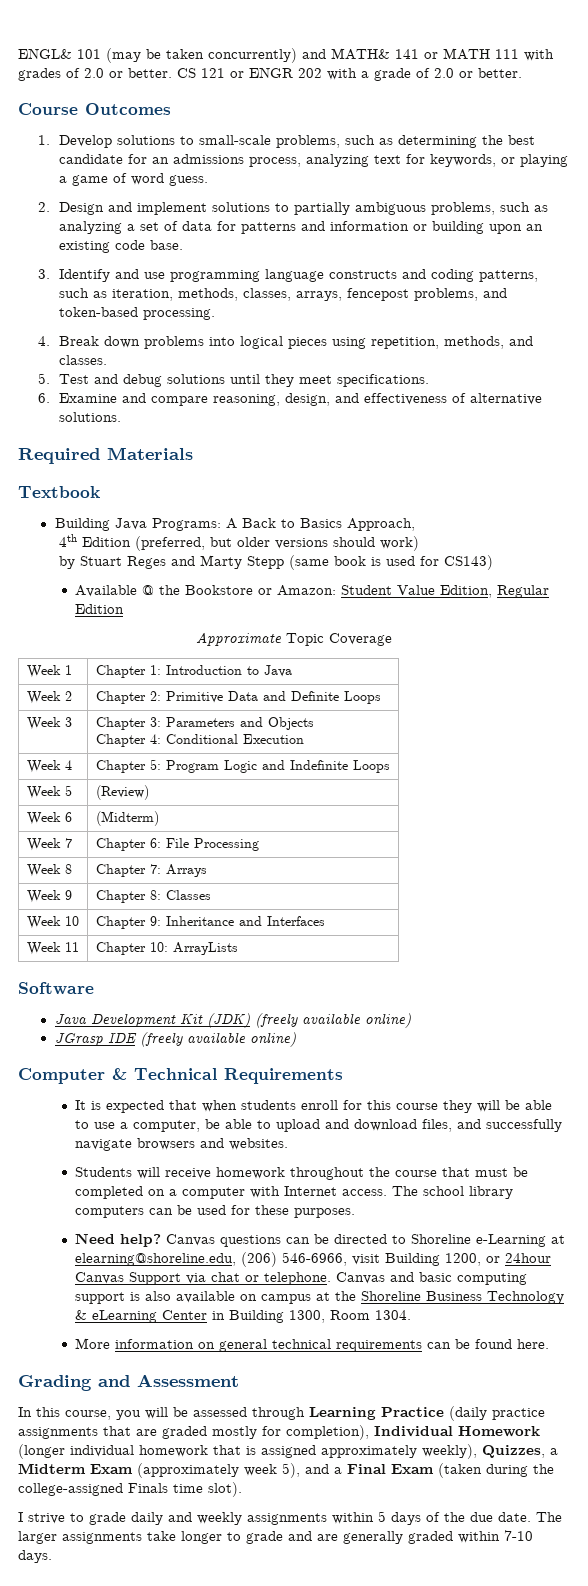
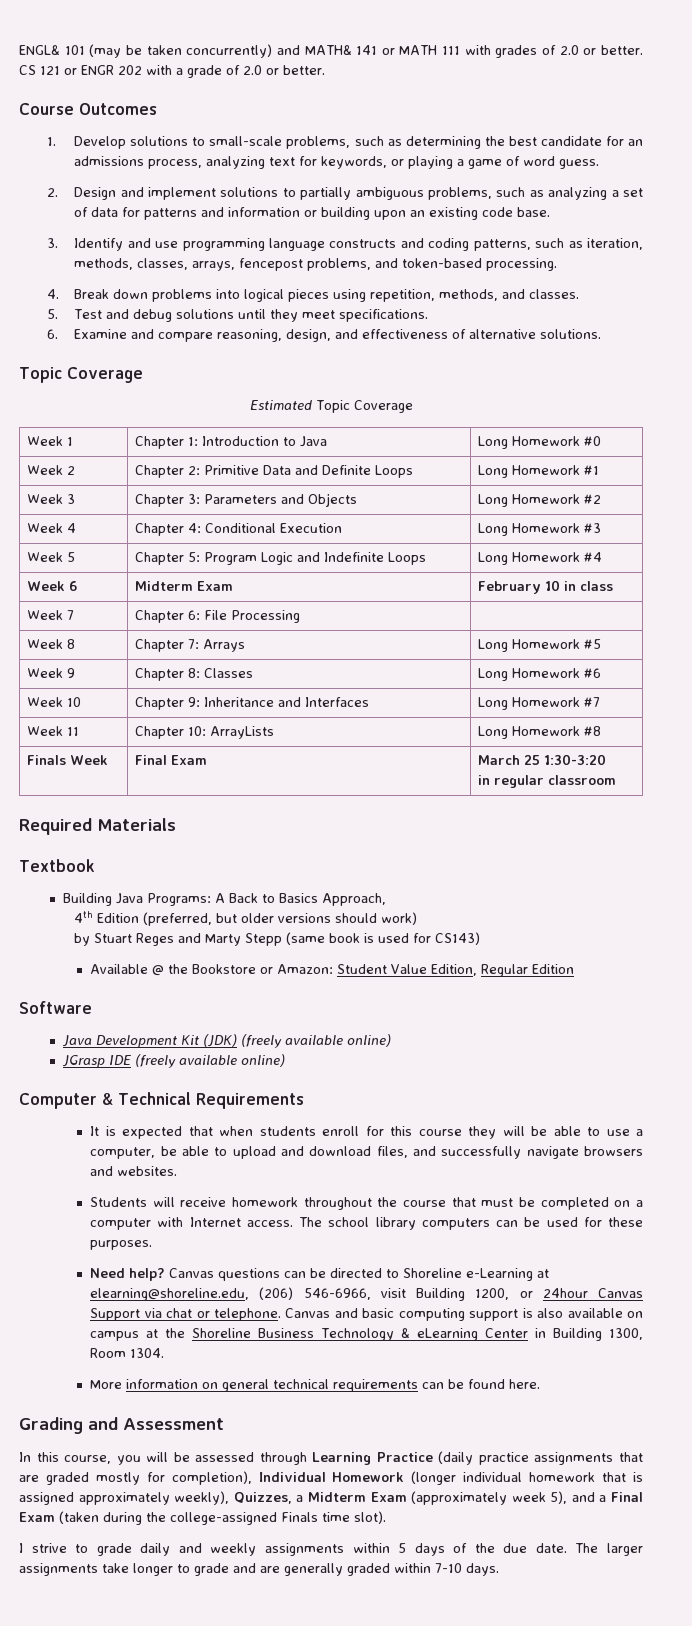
(121, 417) none -> [19,367,143,383] [249,400,413,413] [27,436,74,446] [135,436,328,449] [478,436,602,449] [27,465,76,475] [135,465,414,478] [478,465,600,478] [27,494,76,504] [135,493,358,507] [478,494,602,507] [27,523,77,533] [135,523,343,536] [478,523,602,536] [27,552,76,562] [135,552,427,565] [478,552,603,565] [27,581,78,591] [135,581,234,591] [478,580,614,594] [27,610,75,620] [135,610,301,623] [27,639,76,649] [135,639,246,652] [478,639,602,652] [27,668,76,678] [135,668,254,681] [478,668,602,681] [27,697,82,707] [135,697,370,710] [478,697,601,710] [27,726,80,736] [135,726,275,739] [478,726,602,739] [27,755,109,765] [135,755,208,765] [478,754,607,765] [478,775,617,788] // Topic Coverage // Estimated Topic Coverage // Week 1 | Chapter 1: Introduction to Java | Long Homework #0 // Week 2 | Chapter 2: Primitive Data and Definite Loops | Long Homework #1 // Week 3 | Chapter 3: Parameters and Objects | Long Homework #2 // Week 4 | Chapter 4: Conditional Execution | Long Homework #3 // Week 5 | Chapter 5: Program Logic and Indefinite Loops | Long Homework #4 // Week 6 | Midterm Exam | February 10 in class // Week 7 | Chapter 6: File Processing | // Week 8 | Chapter 7: Arrays | Long Homework #5 // Week 9 | Chapter 8: Classes | Long Homework #6 // Week 10 | Chapter 9: Inheritance and Interfaces | Long Homework #7 // Week 11 | Chapter 10: ArrayLists | Long Homework #8 // Finals Week | Final Exam | March 25 1:30-3:20 // in regular classroom
[196,632,392,646] [26,665,72,678] [95,665,292,678] [26,691,72,704] [95,691,381,704] [26,717,72,730] [95,717,314,730] [95,734,304,747] [26,760,72,773] [95,759,390,773] [26,785,72,799] [95,785,149,800] [26,812,72,825] [95,811,159,826] [26,838,72,851] [95,838,259,851] [26,864,72,877] [95,864,207,877] [26,890,72,903] [95,890,211,903] [26,916,79,929] [95,916,325,929] [26,942,79,955] [95,942,238,955] // Approximate Topic Coverage // Week 1 | Chapter 1: Introduction to Java // Week 2 | Chapter 2: Primitive Data and Definite Loops // Week 3 | Chapter 3: Parameters and Objects // Chapter 4: Conditional Execution // Week 4 | Chapter 5: Program Logic and Indefinite Loops // Week 5 | (Review) // Week 6 | (Midterm) // Week 7 | Chapter 6: File Processing // Week 8 | Chapter 7: Arrays // Week 9 | Chapter 8: Classes // Week 10 | Chapter 9: Inheritance and Interfaces // Week 11 | Chapter 10: ArrayLists -> (575, 969) none

